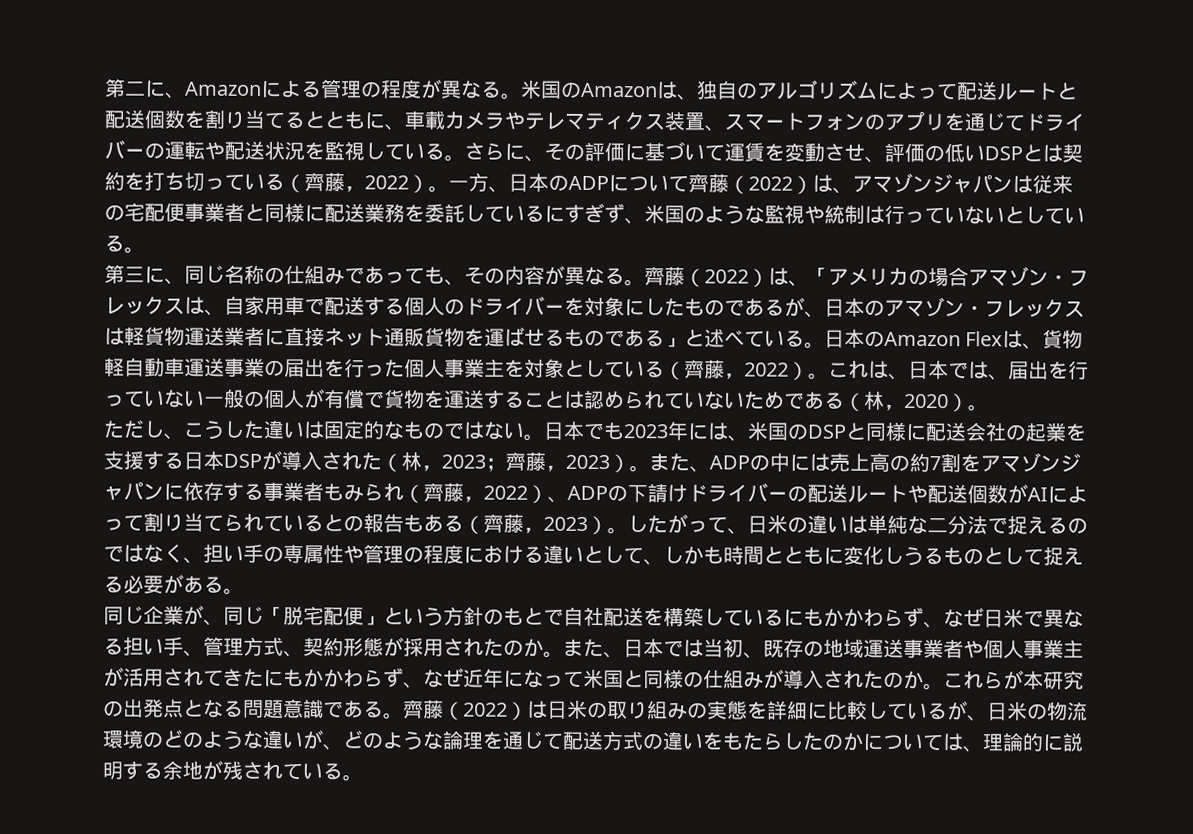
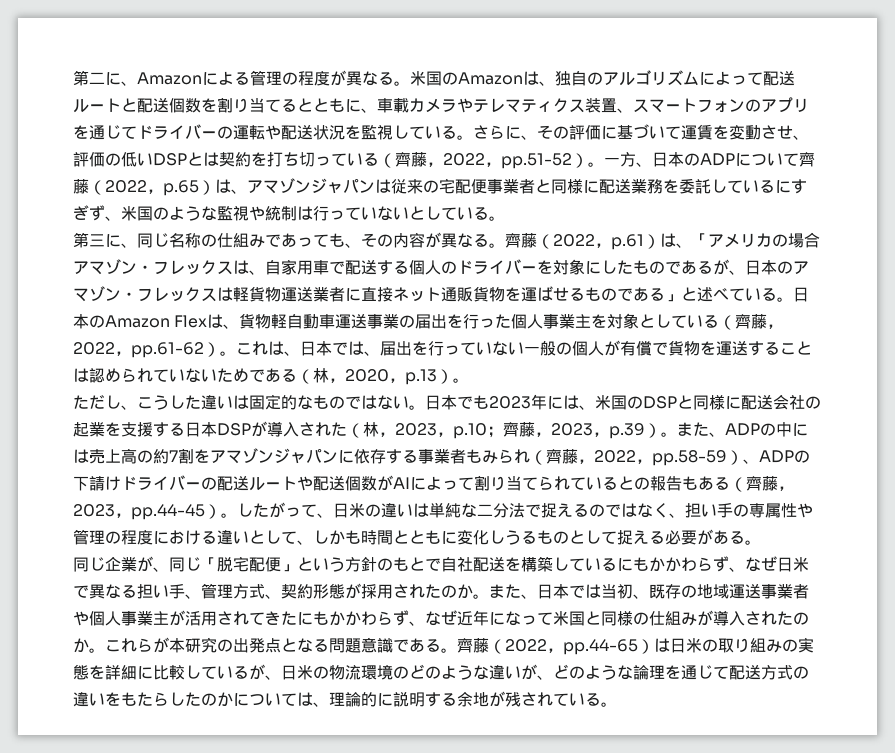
(409, 182) none -> [485,153,572,169] ，pp.51-52
(793, 183) none -> [147,180,199,196] ，p.65
(749, 276) none -> [595,234,644,250] ，p.61
(789, 369) none -> [115,342,204,358] ，pp.61-62
(949, 401) none -> [389,369,437,385] ，p.13
(486, 461) none -> [437,423,487,439] ，p.10
(610, 462) none -> [593,423,645,439] ，p.39
(528, 492) none -> [636,450,727,466] ，pp.58-59
(588, 523) none -> [115,504,205,520] ，pp.44-45
(508, 709) none -> [547,639,638,655] ，pp.44-65

